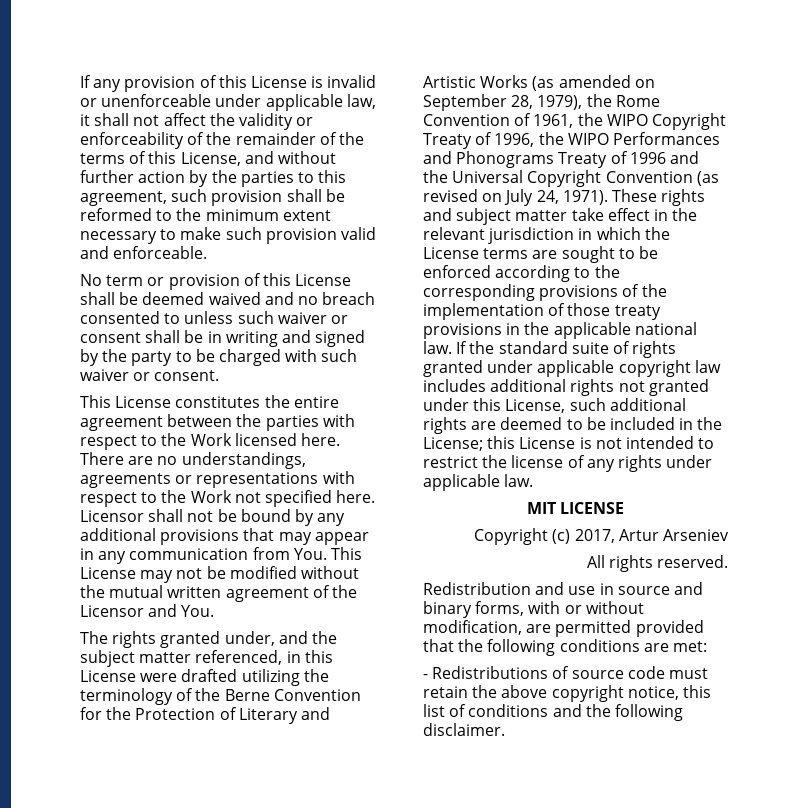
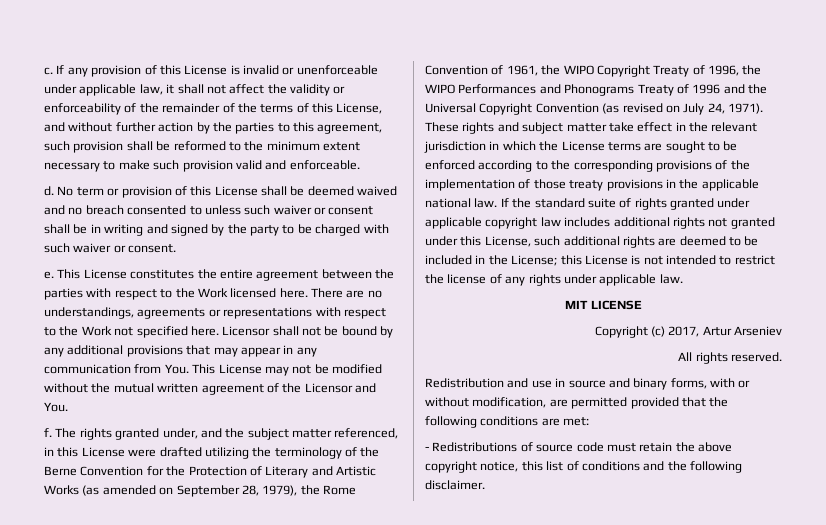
(80, 81) none -> [44,67,53,75] c.
(208, 252) none -> [44,186,54,196] d.
(220, 375) none -> [44,271,54,279] e.
(215, 611) none -> [44,428,52,437] f.

